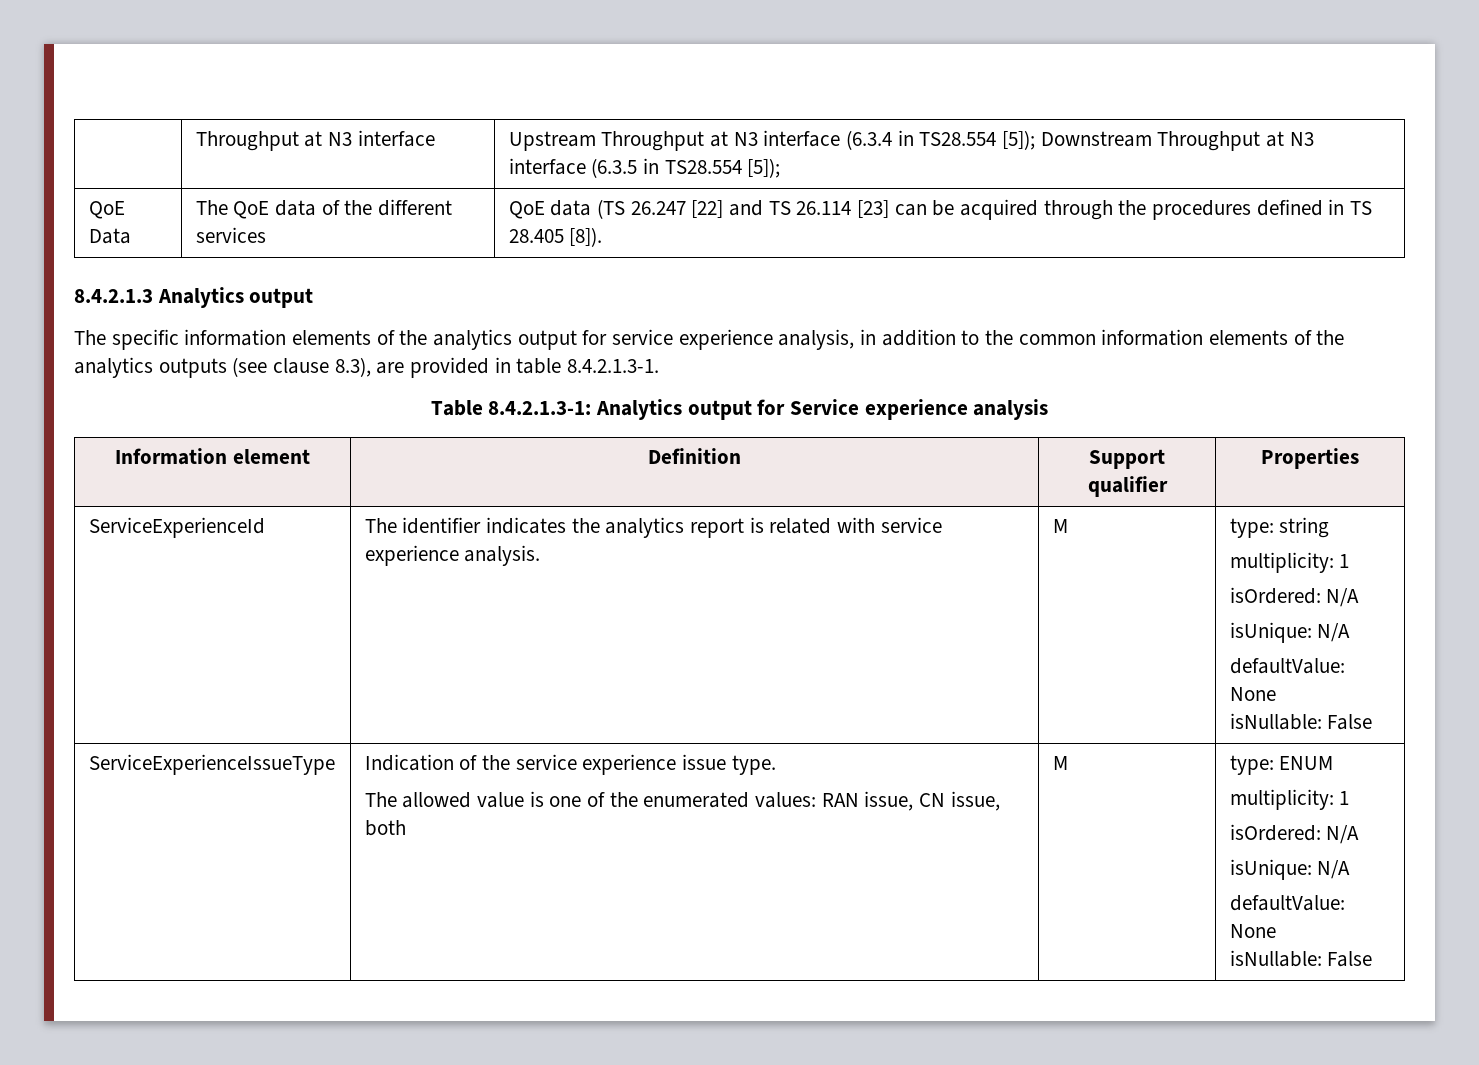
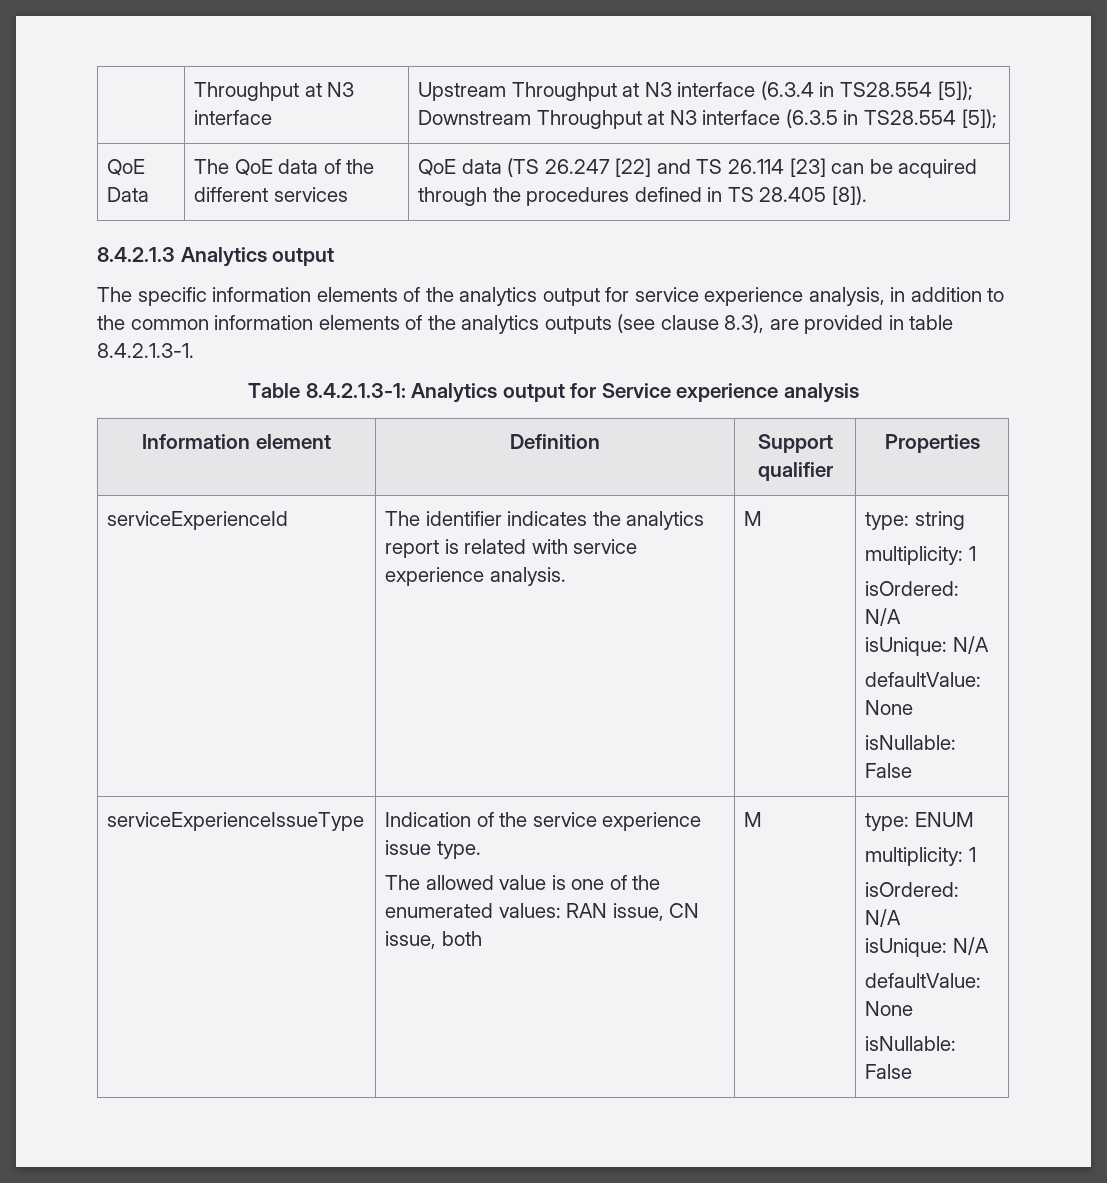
[88,517,265,538] ServiceExperienceId -> [107,511,289,530] serviceExperienceId
[88,754,335,775] ServiceExperienceIssueType -> [107,812,365,831] serviceExperienceIssueType

